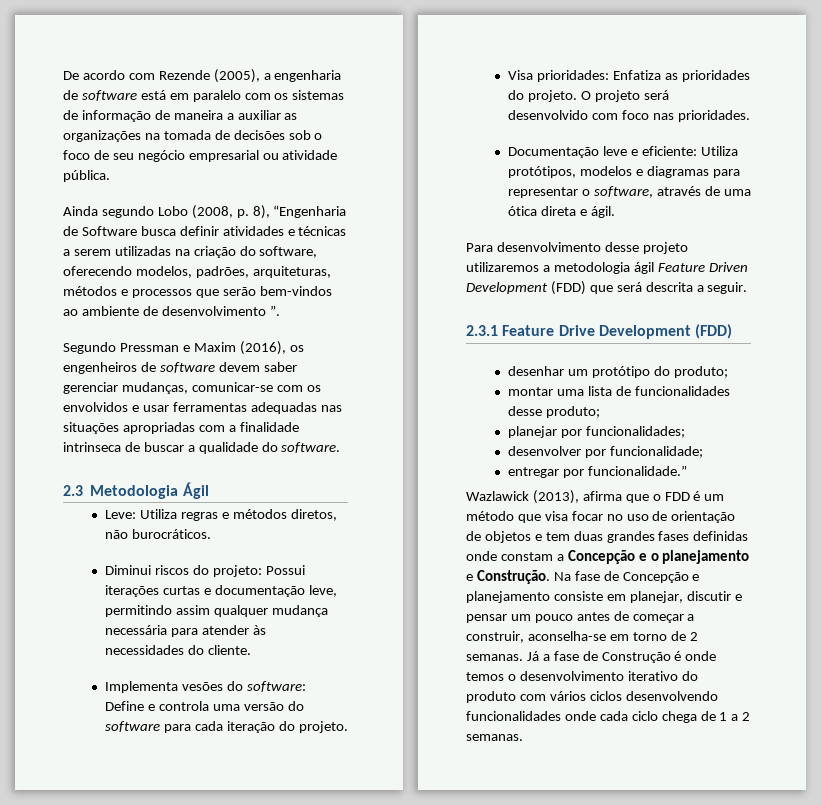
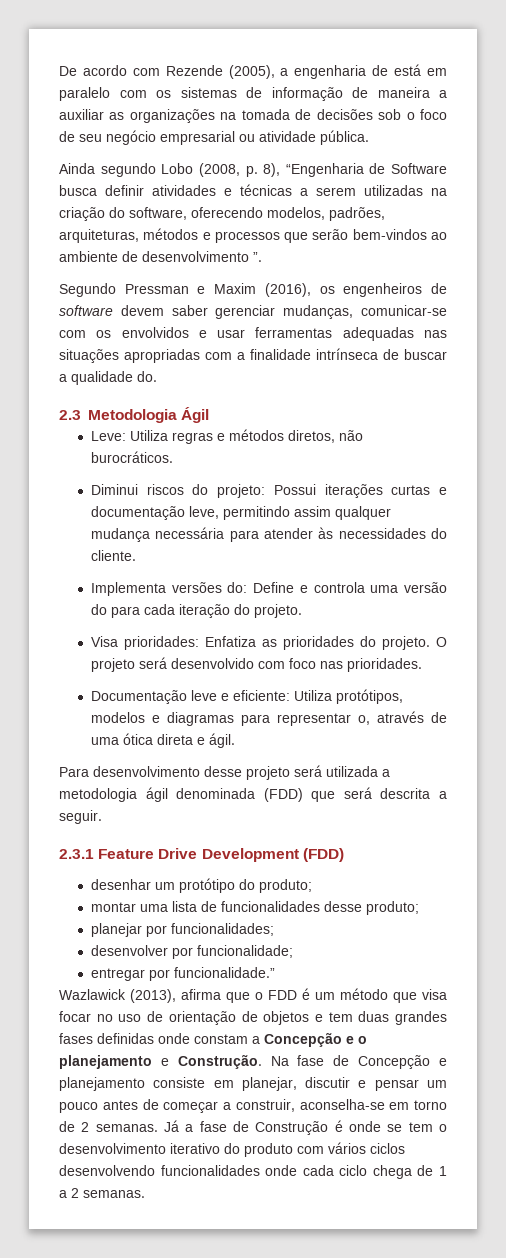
[81,90,137,101] software -> (389, 70) none
[63,442,121,452] intrinseca -> [316,348,378,360] intrínseca
[261,442,341,453] do software. -> [137,371,157,382] do.
[181,681,306,692] vesões do software: -> [171,582,248,593] versões do:
[104,721,160,732] software -> (107, 609) none
[581,186,653,198] o software, -> [357,715,370,725] o,
[466,262,539,272] utilizaremos -> [294,765,378,777] será utilizada
[657,262,748,272] [466,282,548,294] Feature Driven Development -> [176,788,256,799] denominada
[466,672,504,681] temos -> [387,1122,433,1132] se tem

